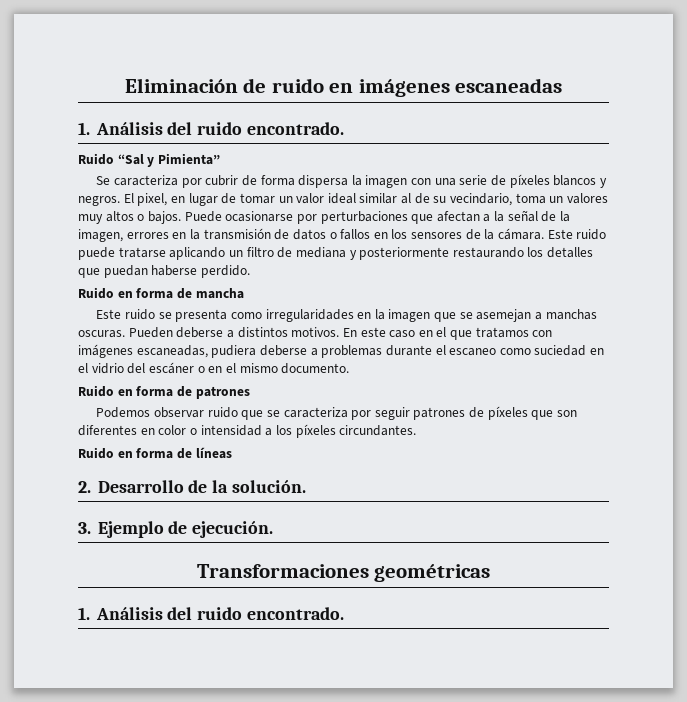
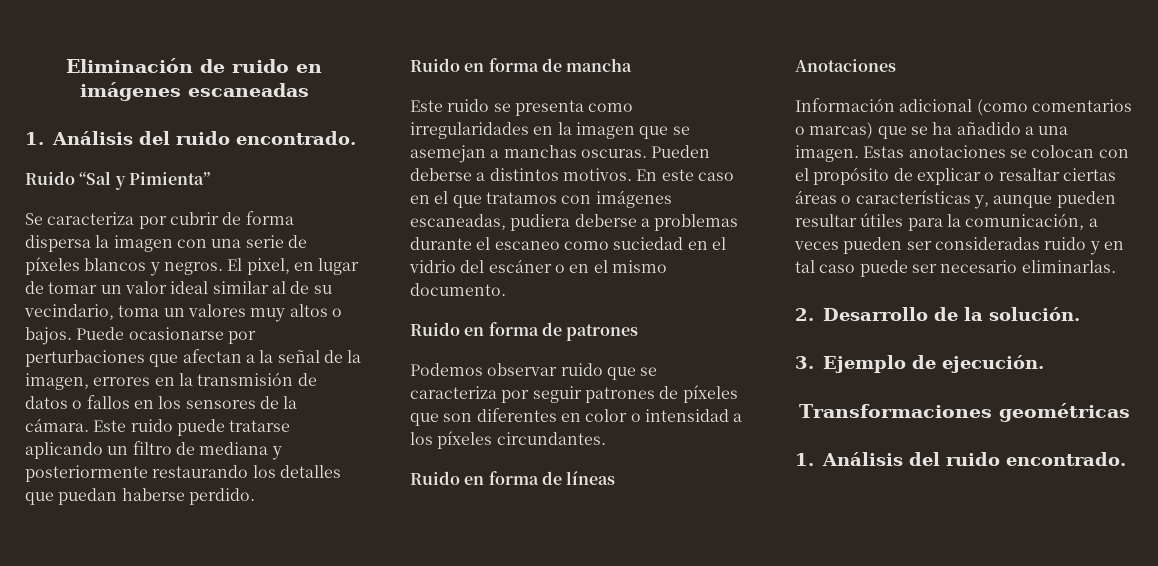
(232, 453) none -> [795,59,896,72] [795,98,1132,116] [795,121,1069,139] [795,145,1129,162] [795,167,1116,185] [795,190,1116,209] [795,213,1098,231] [794,237,1124,255] [795,260,1116,277] // Anotaciones // Información adicional (como comentarios o marcas) que se ha añadido a una imagen. Estas anotaciones se colocan con el propósito de explicar o resaltar ciertas áreas o características y, aunque pueden resultar útiles para la comunicación, a veces pueden ser consideradas ruido y en tal caso puede ser necesario eliminarlas.

